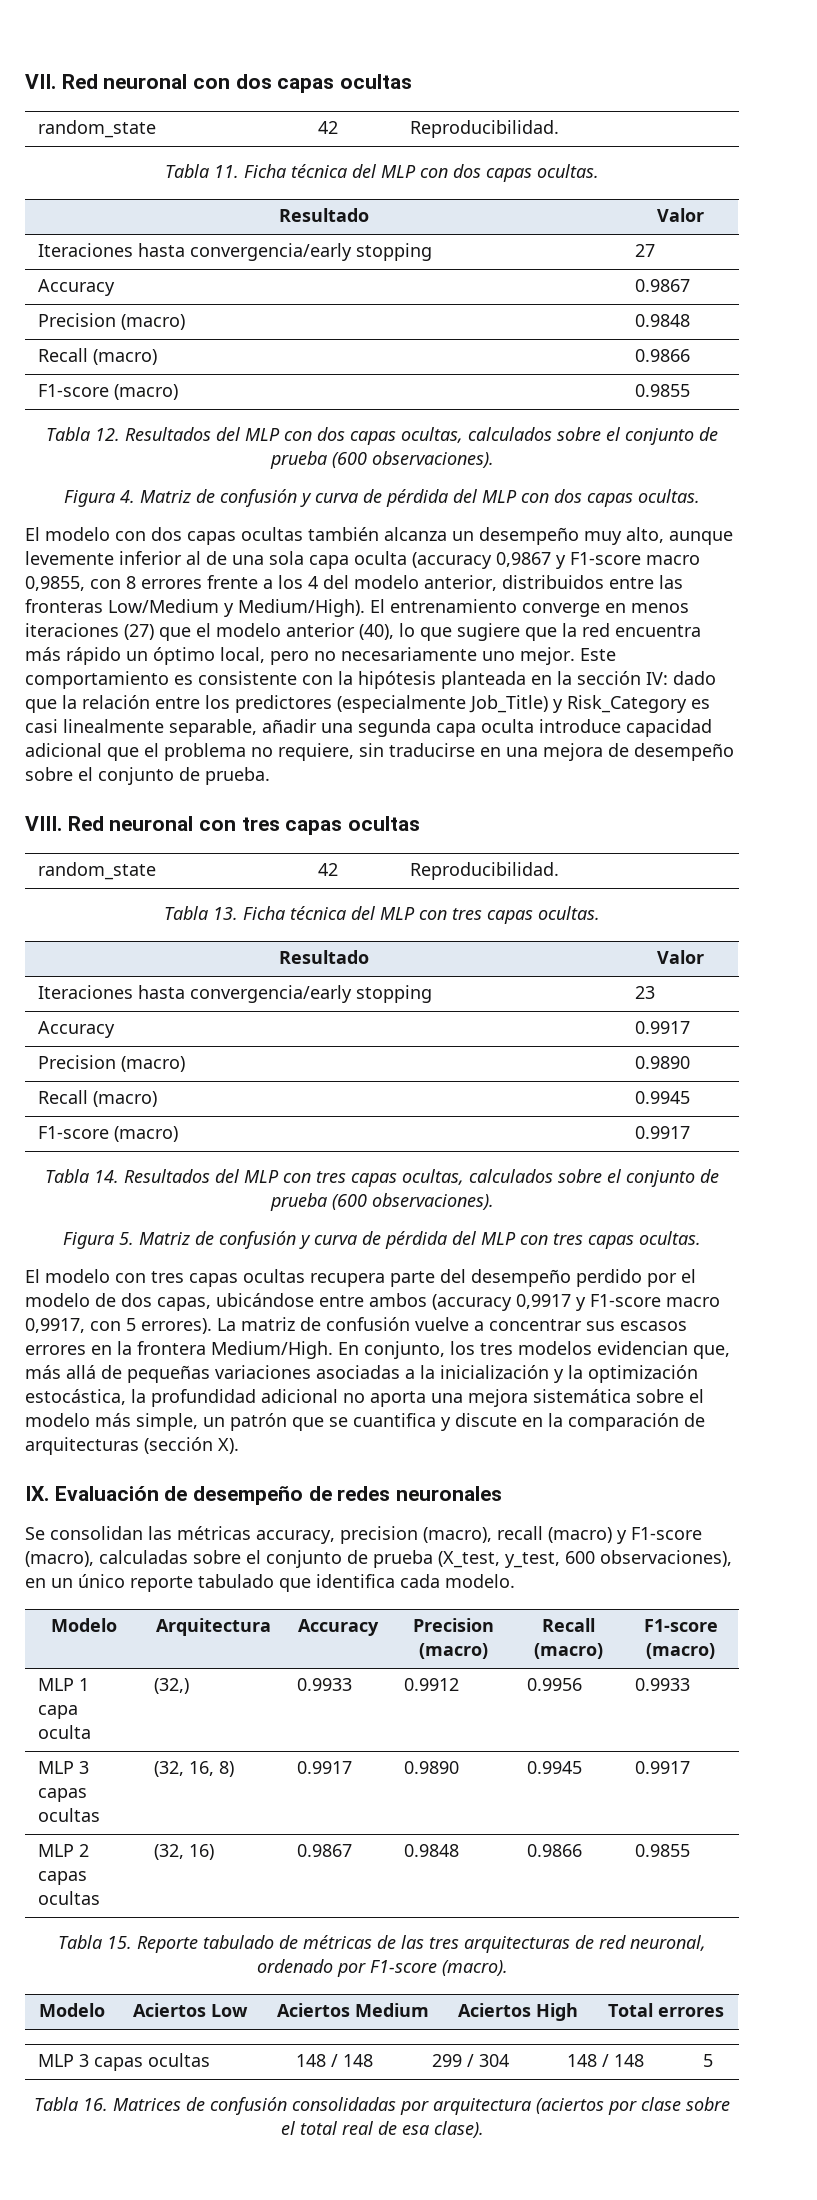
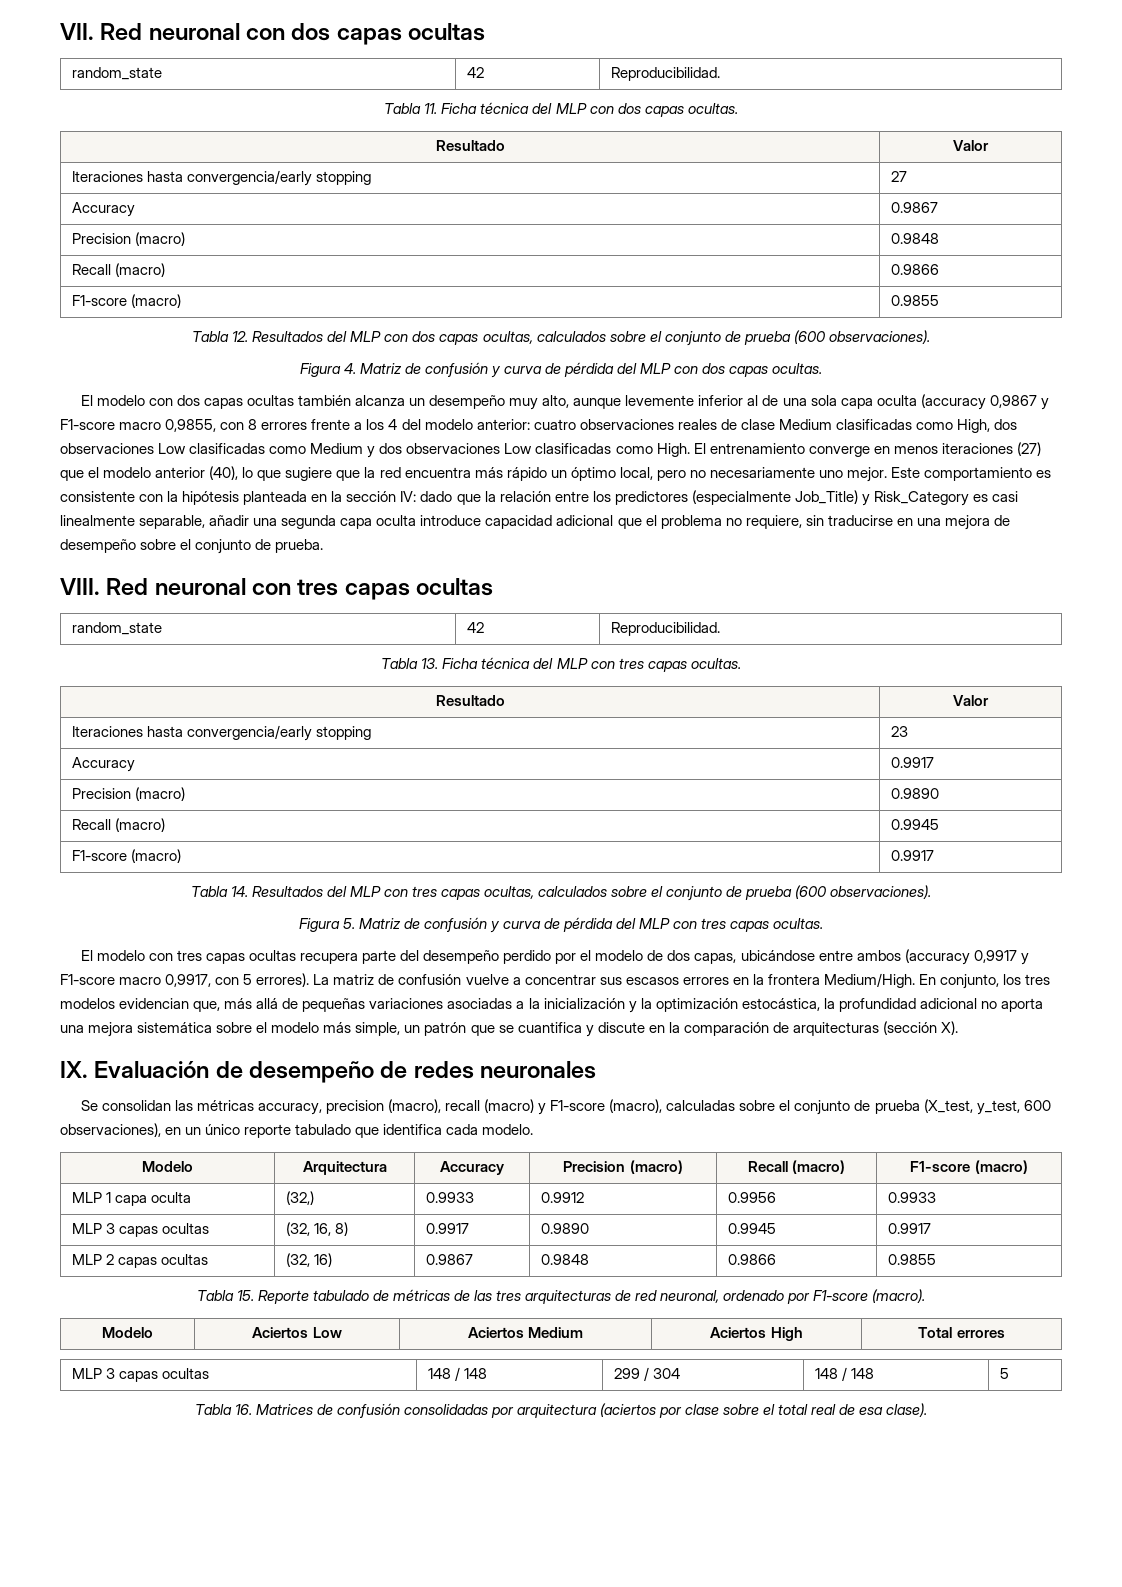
[424,575,683,591] [25,599,365,617] anterior, distribuidos entre las fronteras Low/Medium y Medium/High). -> [476,419,1018,433] [60,443,690,458] anterior: cuatro observaciones reales de clase Medium clasificadas como High, dos observaciones Low clasificadas como Medium y dos observaciones Low clasificadas como High.

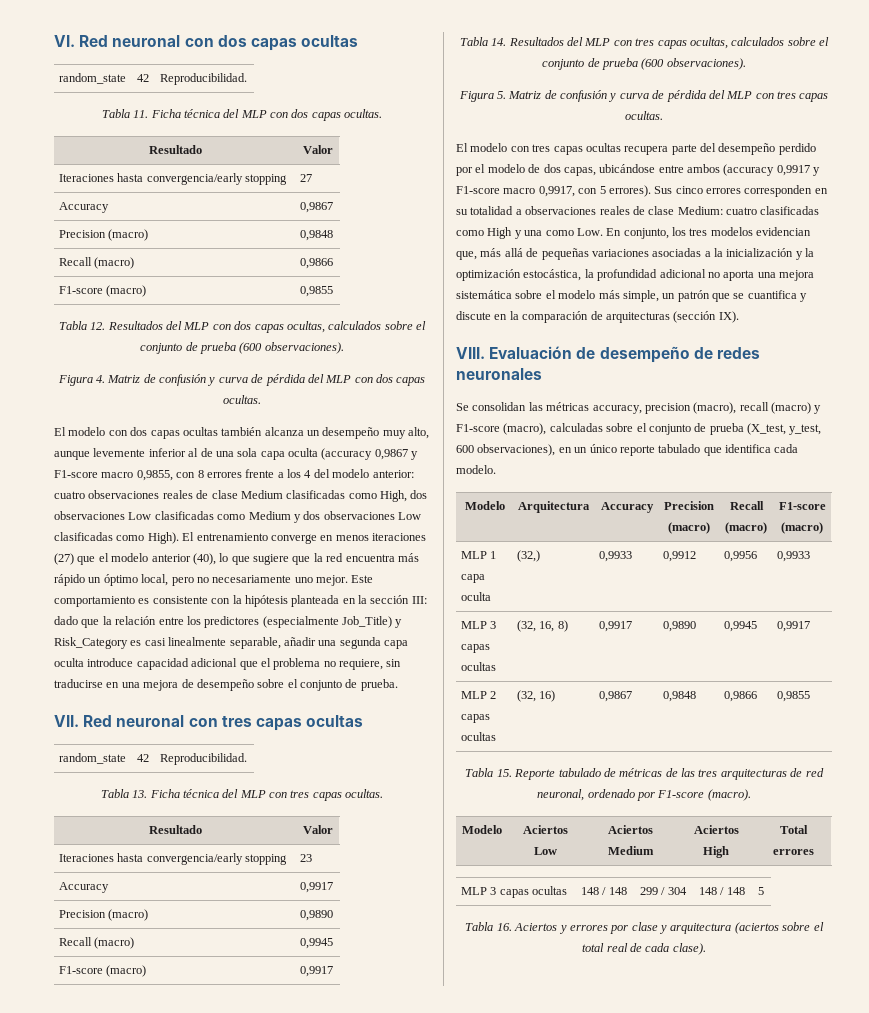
[60,23,94,40] VII. -> [54,35,75,47] VI.
[890,202,938,213] [71,232,185,246] [890,233,939,244] [71,263,165,277] [890,264,939,275] [71,294,181,308] [890,295,939,306] 0.9867 // Precision (macro) | 0.9848 // Recall (macro) | 0.9866 // F1-score (macro) | 0.9855 -> [300,202,334,213] [59,229,149,241] [300,230,334,241] [59,257,135,269] [300,258,334,269] [59,285,147,297] [300,286,334,297] 0,9867 // Precision (macro) | 0,9848 // Recall (macro) | 0,9866 // F1-score (macro) | 0,9855
[656,443,690,457] High. -> [147,532,179,544] High).
[400,491,417,502] IV: -> [411,596,427,604] III:
[60,578,100,595] VIII. -> [54,715,79,727] VII.
[890,757,934,768] [71,787,185,801] [890,788,939,799] [71,818,165,832] [890,819,939,830] [71,849,181,863] [890,850,934,861] 0.9917 // Precision (macro) | 0.9890 // Recall (macro) | 0.9945 // F1-score (macro) | 0.9917 -> [300,882,334,893] [59,909,149,921] [300,910,334,921] [59,937,135,949] [300,938,334,949] [59,965,147,977] [300,966,334,977] 0,9917 // Precision (macro) | 0,9890 // Recall (macro) | 0,9945 // F1-score (macro) | 0,9917
[313,973,915,988] La matriz de confusión vuelve a concentrar sus escasos errores en la frontera Medium/High. -> [654,185,828,197] [456,206,820,215] [456,227,603,239] Sus cinco errores corresponden en su totalidad a observaciones reales de clase Medium: cuatro clasificadas como High y una como Low.
[941,1021,959,1035] [60,1061,88,1078] X). // IX. -> [718,311,739,323] [456,347,485,359] IX). // VIII.
[425,1192,474,1203] [540,1192,584,1203] [727,1192,776,1203] [887,1192,936,1203] 0.9933 | 0.9912 | 0.9956 | 0.9933 -> [599,551,633,562] [663,551,697,562] [724,551,758,562] [777,551,811,562] 0,9933 | 0,9912 | 0,9956 | 0,9933
[425,1223,469,1234] [540,1223,589,1234] [727,1223,776,1234] [887,1223,931,1234] 0.9917 | 0.9890 | 0.9945 | 0.9917 -> [599,621,633,632] [663,621,697,632] [724,621,758,632] [777,621,811,632] 0,9917 | 0,9890 | 0,9945 | 0,9917
[425,1254,473,1265] [540,1254,589,1265] [727,1254,776,1265] [887,1254,936,1265] 0.9867 | 0.9848 | 0.9866 | 0.9855 -> [599,691,633,702] [663,691,697,702] [724,691,758,702] [777,691,811,702] 0,9867 | 0,9848 | 0,9866 | 0,9855
[255,1403,720,1418] Matrices de confusión consolidadas por arquitectura (aciertos por clase -> [514,922,779,934] Aciertos y errores por clase y arquitectura (aciertos
[859,1407,884,1415] esa -> [645,943,670,952] cada

